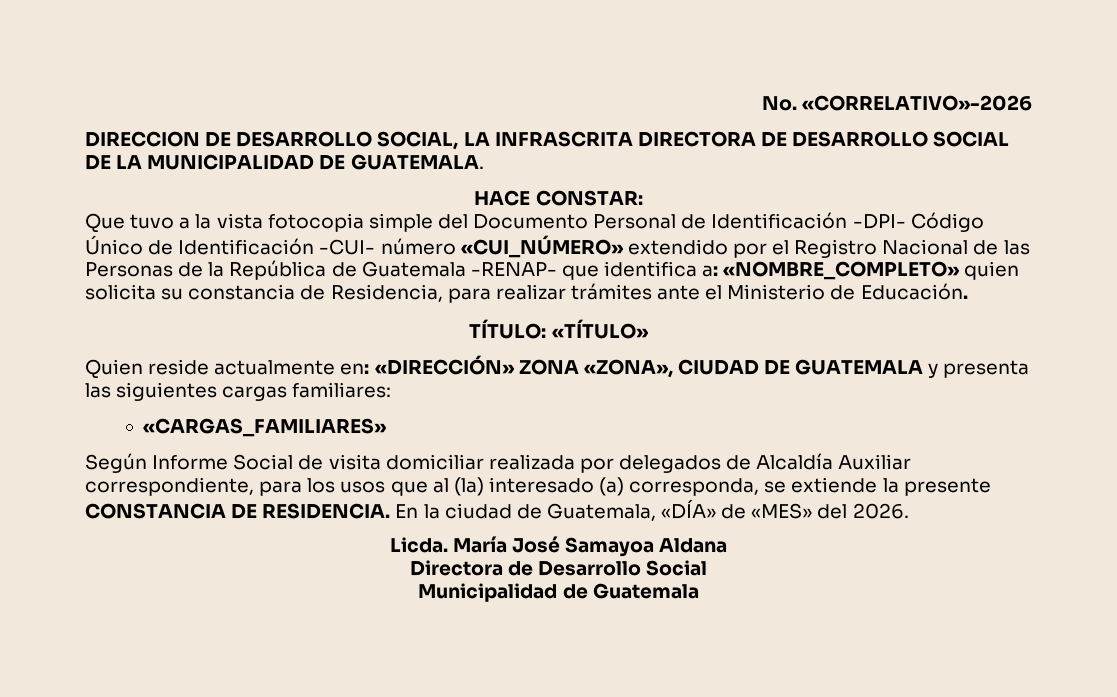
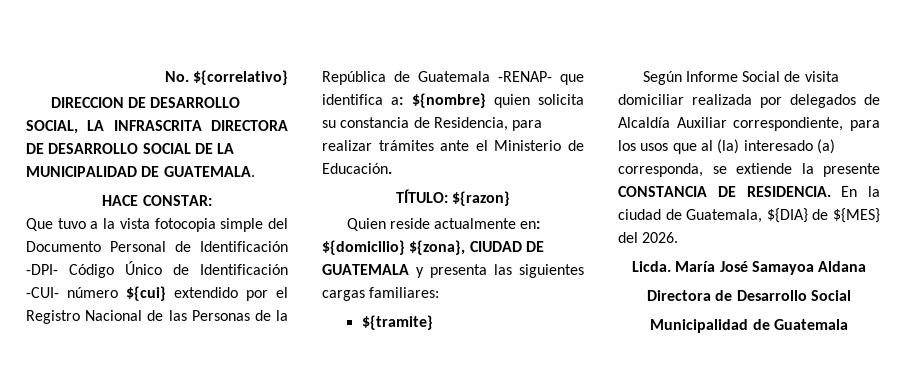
[802,95,1032,111] «CORRELATIVO»-2026 -> [193,70,288,85] ${correlativo}
[460,235,623,258] «CUI_NÚMERO» -> [126,286,166,301] ${cui}
[723,261,960,280] «NOMBRE_COMPLETO» -> [411,93,486,108] ${nombre}
[551,319,648,339] «TÍTULO» -> [452,191,511,206] ${razon}
[374,355,673,378] «DIRECCIÓN» ZONA «ZONA», -> [322,240,466,255] ${domicilio} ${zona},
[143,418,387,437] «CARGAS_FAMILIARES» -> [361,315,433,330] ${tramite}
[661,499,813,519] «DÍA» de «MES» -> [766,208,880,223] ${DIA} de ${MES}

